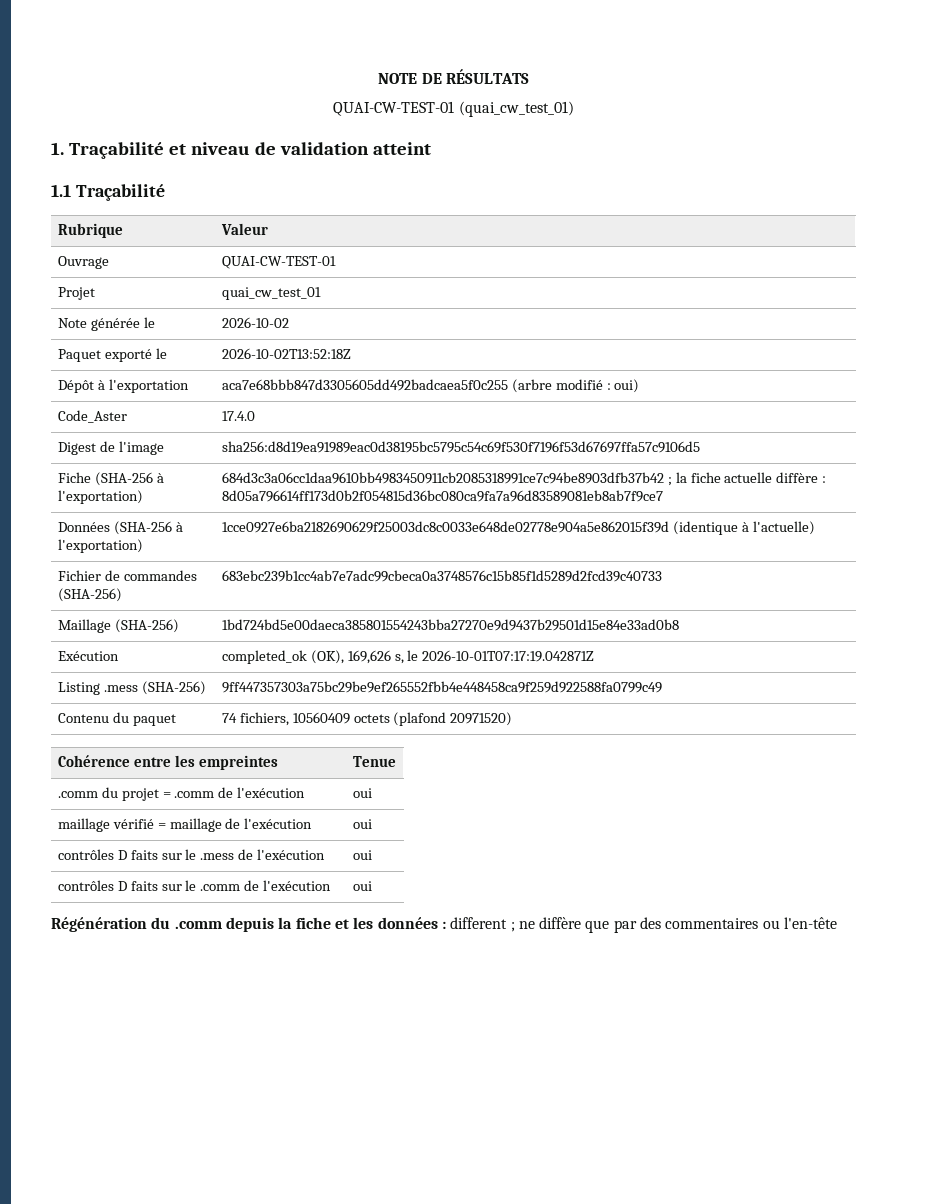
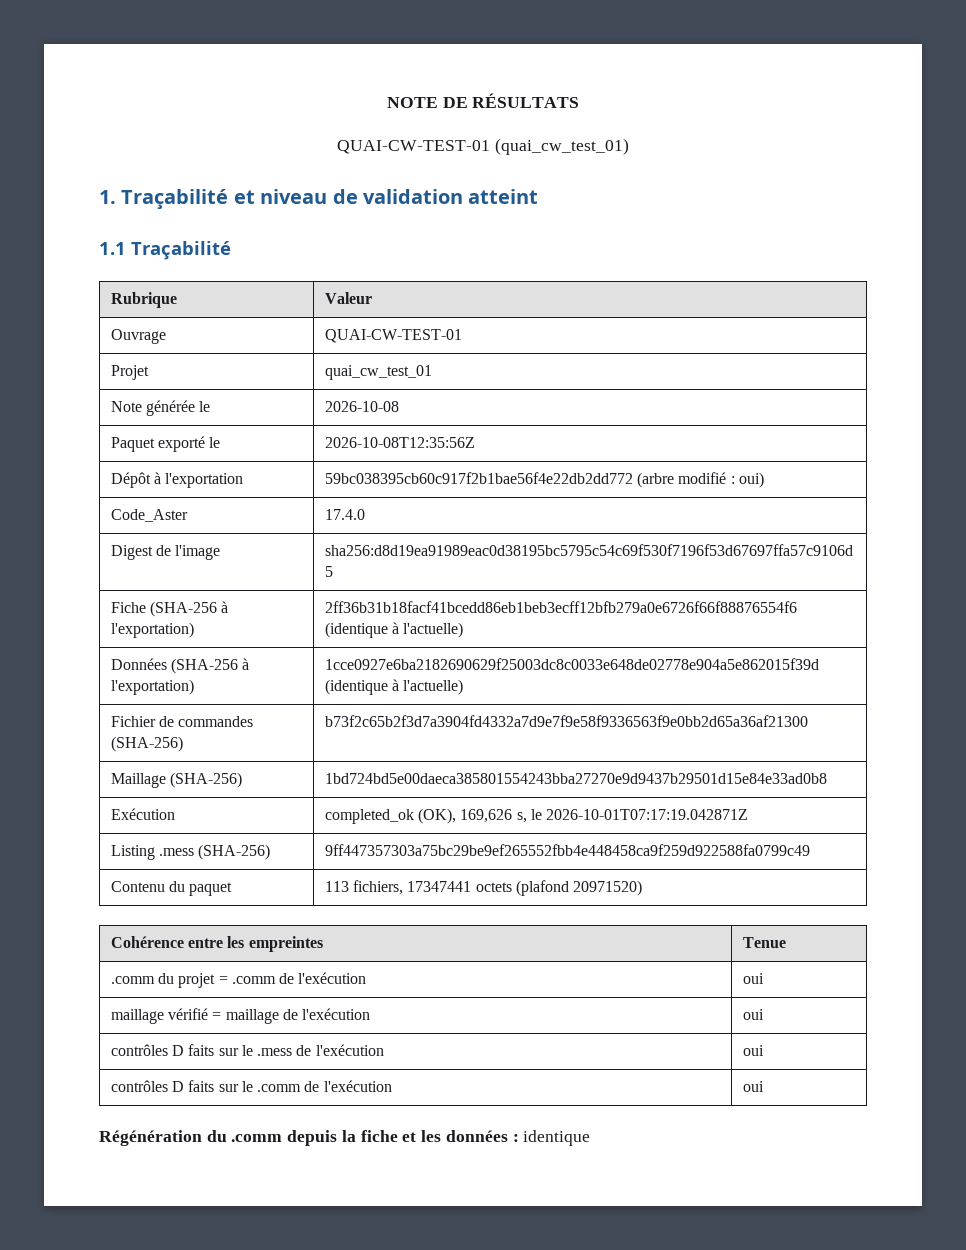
[221,317,289,328] 2026-10-02 -> [324,401,399,412] 2026-10-08
[221,348,351,359] 2026-10-02T13:52:18Z -> [324,437,475,448] 2026-10-08T12:35:56Z
[221,379,508,391] aca7e68bbb847d3305605dd492badcaea5f0c255 -> [324,472,633,484] 59bc038395cb60c917f2b1bae56f4e22db2dd772
[221,472,827,486] [221,490,663,502] 684d3c3a06cc1daa9610bb4983450911cb2085318991ce7c94be8903dfb37b42 ; la fiche actuelle diffère : 8d05a796614ff173d0b2f054815d36bc080ca9fa7a96d83589081eb8ab7f9ce7 -> [324,601,797,613] [324,622,464,638] 2ff36b31b18facf41bcedd86eb1beb3ecff12bfb279a0e6726f66f88876554f6 (identique à l'actuelle)
[221,570,662,582] 683ebc239b1cc4ab7e7adc99cbeca0a3748576c15b85f1d5289d2fcd39c40733 -> [324,715,808,727] b73f2c65b2f3d7a3904fd4332a7d9e7f9e58f9336563f9e0bb2d65a36af21300
[221,712,350,726] 74 fichiers, 10560409 -> [324,880,472,895] 113 fichiers, 17347441
[450,917,838,933] different ; ne diffère que par des commentaires ou l'en-tête -> [523,1130,591,1146] identique

